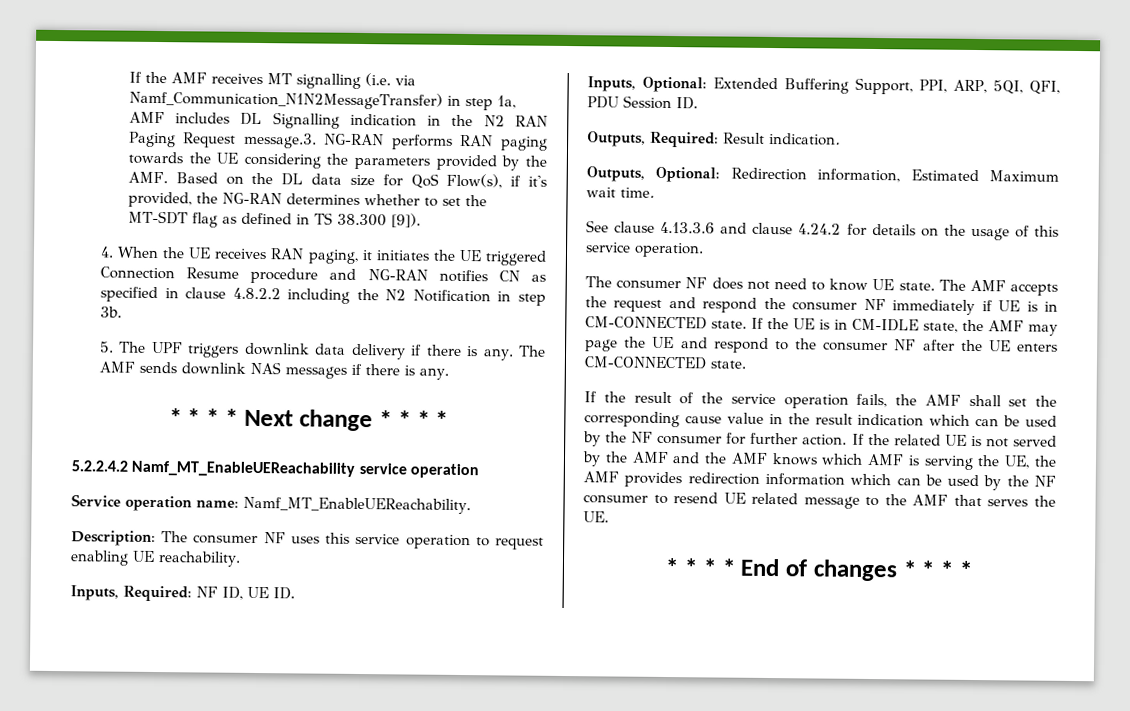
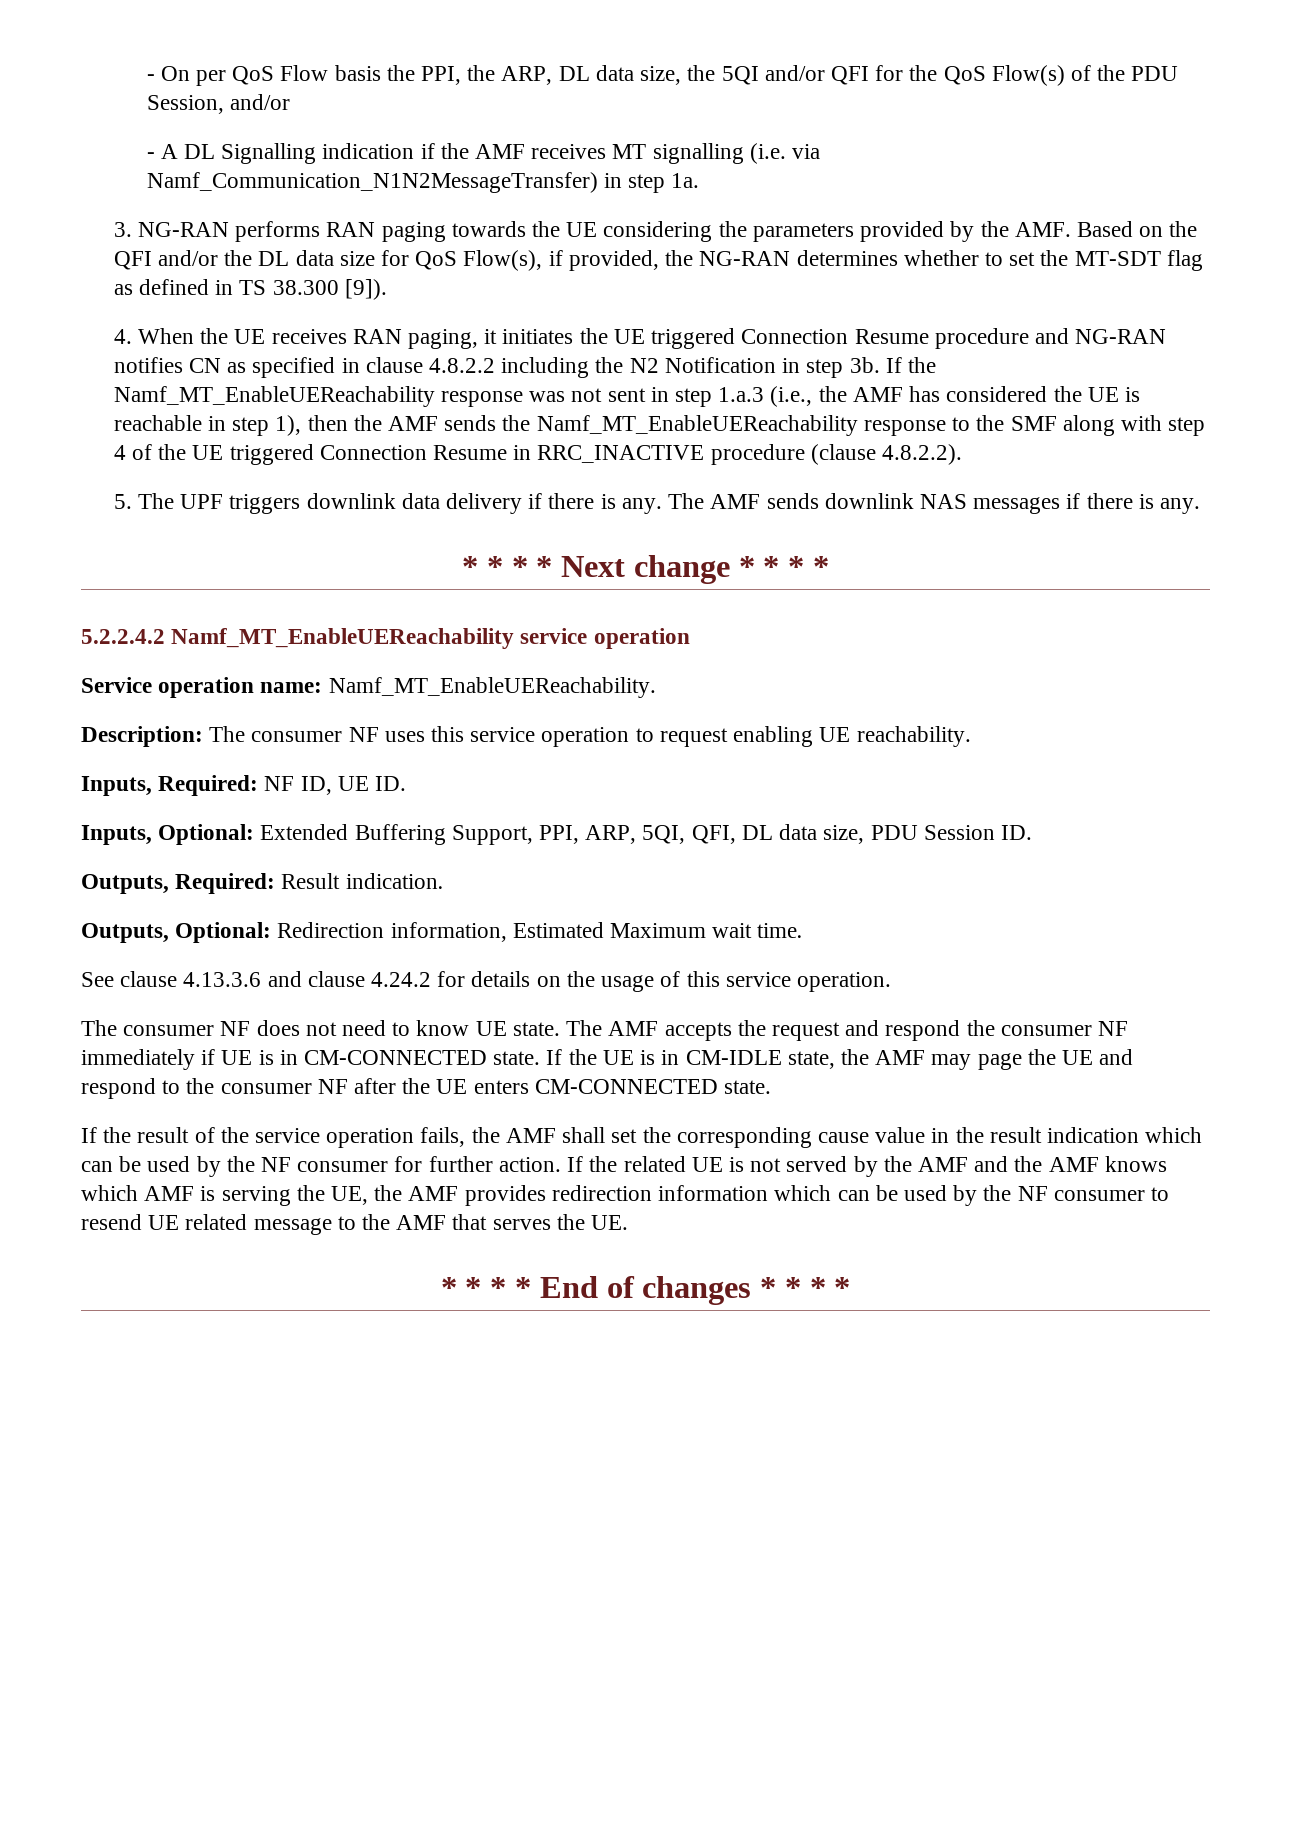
[128,71,142,83] If -> [146,65,1179,86] [146,94,290,114] [146,143,435,164] - On per QoS Flow basis the PPI, the ARP, DL data size, the 5QI and/or QFI for the QoS Flow(s) of the PDU Session, and/or // - A DL Signalling indication if
[496,95,516,109] [128,111,549,129] [128,131,317,149] 1a, AMF includes DL Signalling indication in the N2 RAN Paging Request message.3. -> [671,173,700,188] [113,222,132,237] 1a. // 3.
(274, 178) none -> [113,250,253,270] QFI and/or the
[528,175,548,187] it's -> (563, 258) none
(122, 312) none -> [885,357,936,373] [113,386,1140,407] [113,415,1206,436] [113,444,963,465] If the Namf_MT_EnableUEReachability response was not sent in step 1.a.3 (i.e., the AMF has considered the UE is reachable in step 1), then the AMF sends the Namf_MT_EnableUEReachability response to the SMF along with step 4 of the UE triggered Connection Resume in RRC_INACTIVE procedure (clause 4.8.2.2).
(1060, 87) none -> [741,824,865,844] DL data size,

